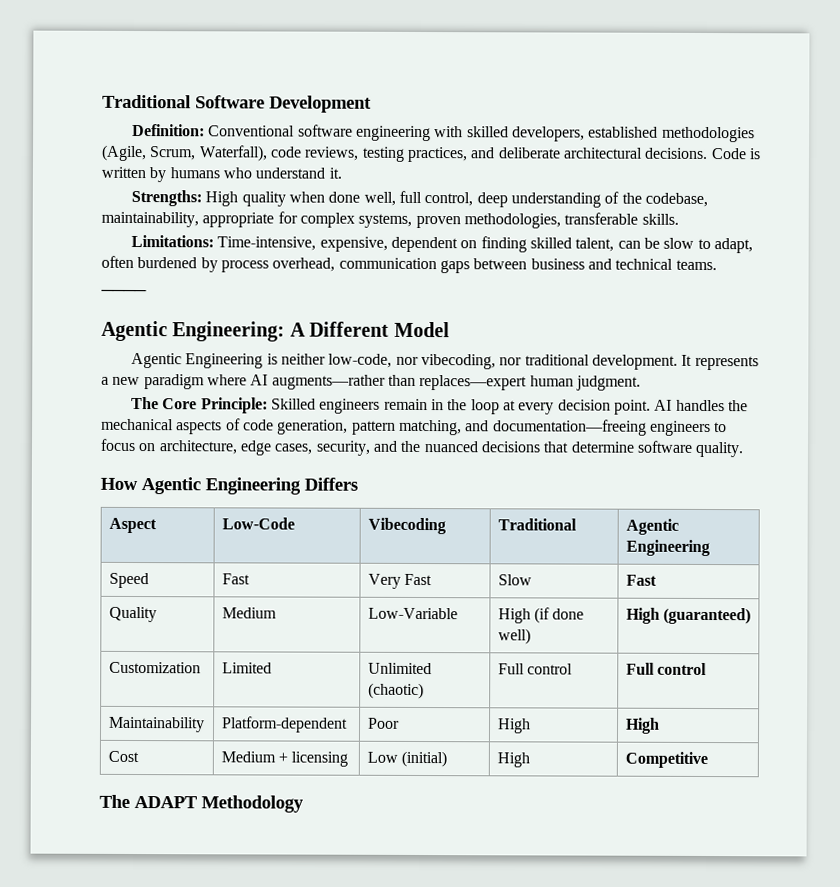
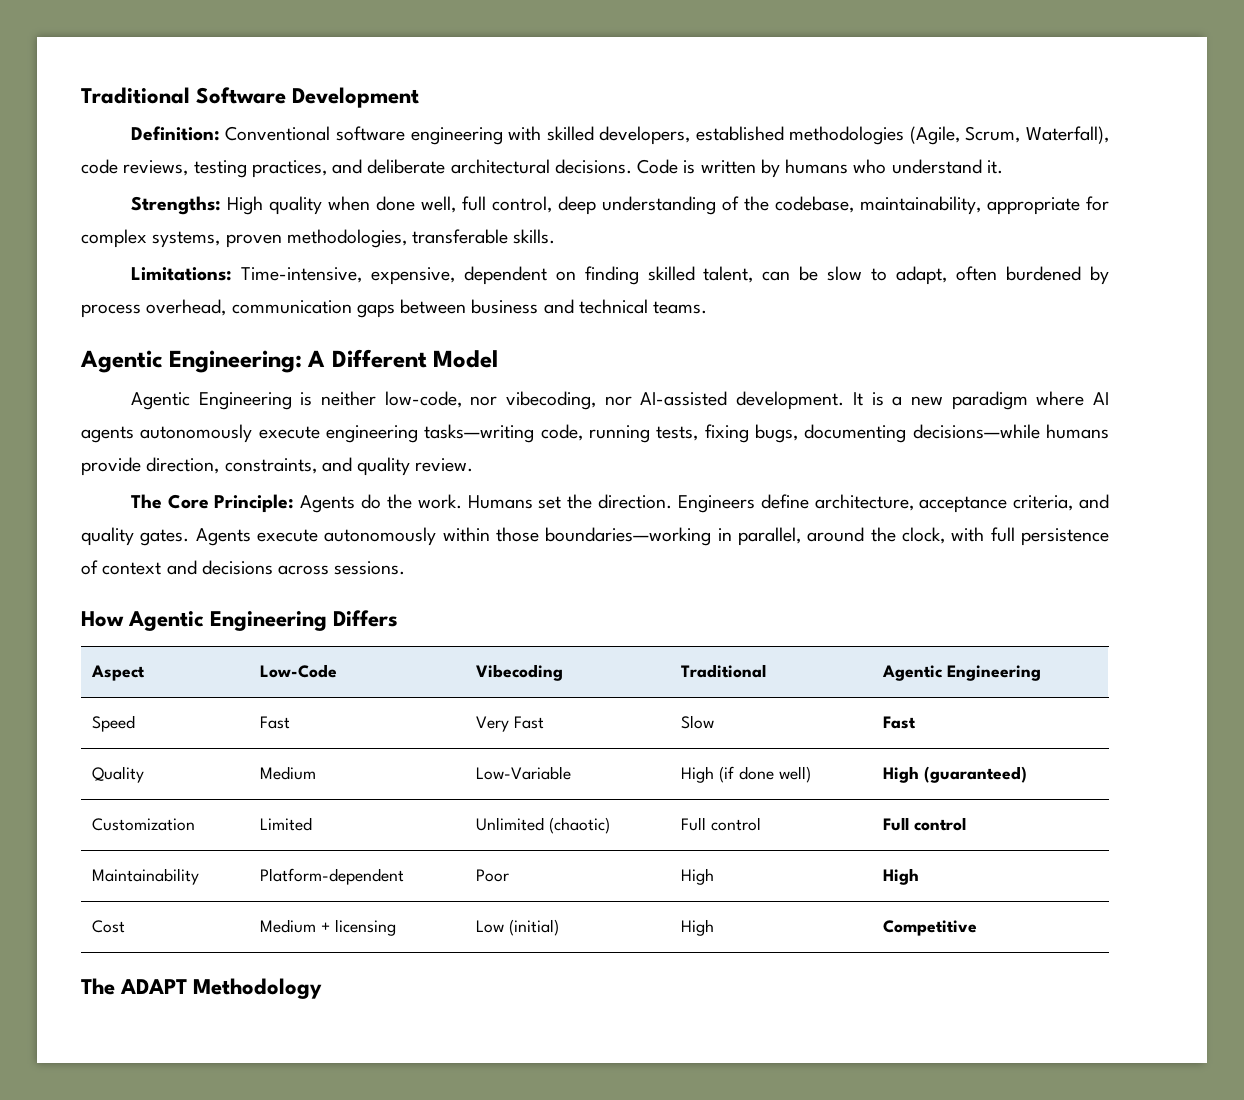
[100,289,147,296] // ──── -> (708, 307) none
[524,354,590,366] traditional -> [640,391,728,406] AI-assisted
[694,355,759,371] represents -> [871,392,884,406] is
[271,374,641,391] [131,396,748,415] [101,418,728,437] [100,438,745,458] augments—rather than replaces—expert human judgment. // The Core Principle: Skilled engineers remain in the loop at every decision point. AI handles the mechanical aspects of code generation, pattern matching, and documentation—freeing engineers to focus on architecture, edge cases, security, and the nuanced decisions that determine software quality. -> [81,424,1110,443] [81,457,474,476] [130,494,1110,513] [81,527,1110,546] [81,560,406,575] agents autonomously execute engineering tasks—writing code, running tests, fixing bugs, documenting decisions—while humans provide direction, constraints, and quality review. // The Core Principle: Agents do the work. Humans set the direction. Engineers define architecture, acceptance criteria, and quality gates. Agents execute autonomously within those boundaries—working in parallel, around the clock, with full persistence of context and decisions across sessions.

